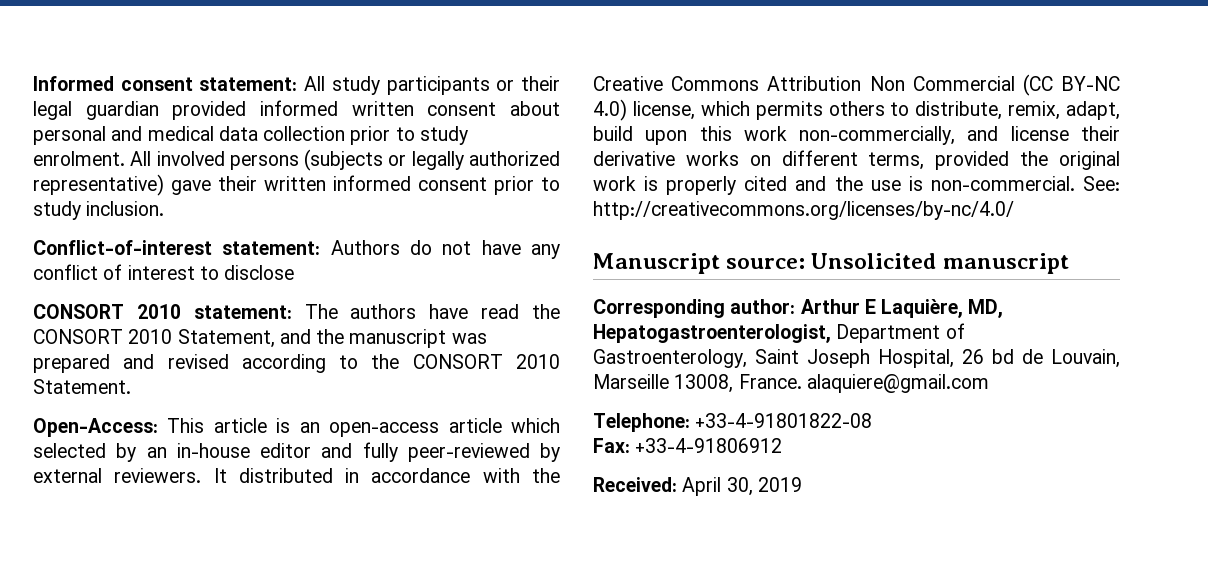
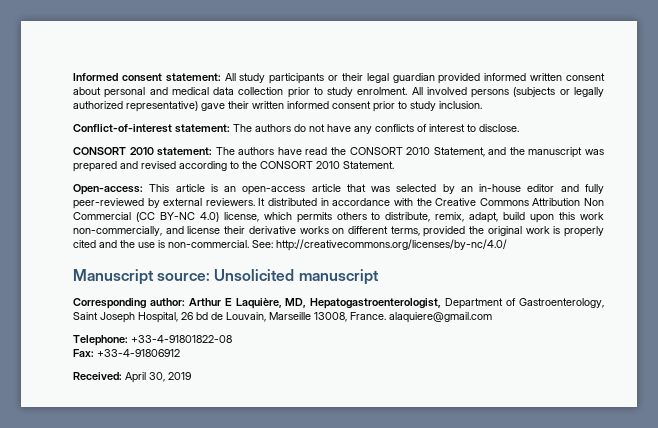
[330,240,400,255] Authors -> [233,124,291,132] The authors
[33,264,98,280] conflict -> [375,124,414,132] conflicts
[224,265,295,280] disclose -> [479,124,519,132] disclose.
[33,418,158,437] Open-Access: -> [73,184,143,195] Open-access:
[511,418,560,433] which -> [346,184,391,192] that was

